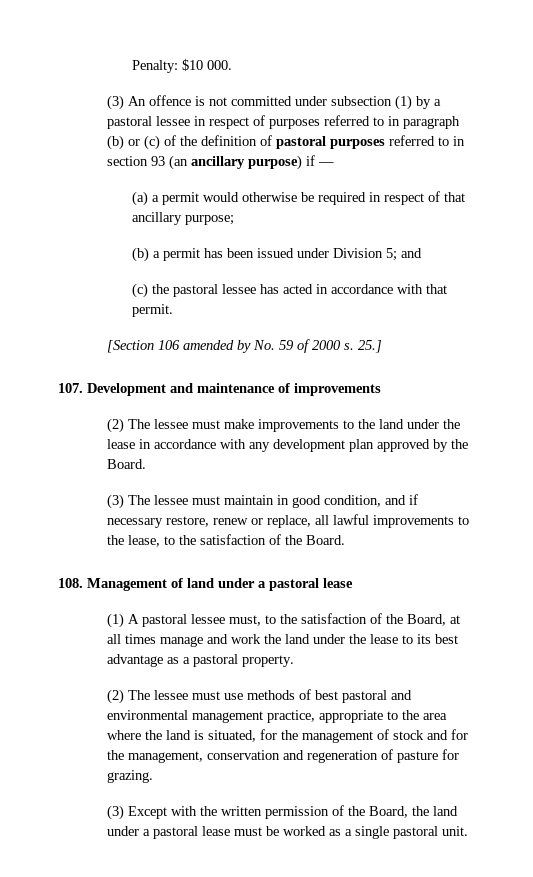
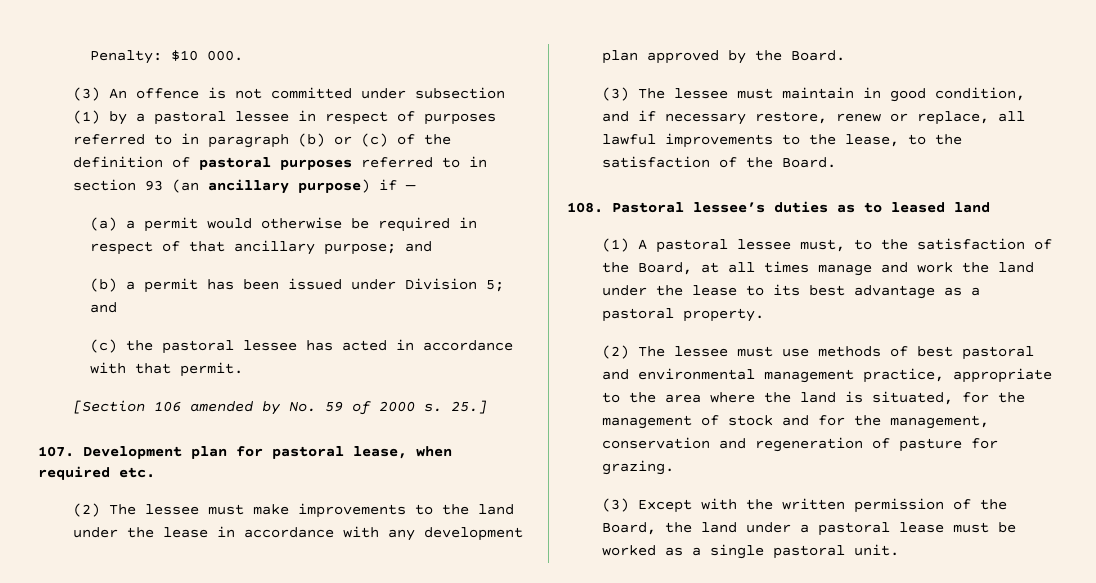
(234, 220) none -> [404,241,432,252] and
[170,383,381,396] and maintenance of improvements -> [191,446,452,459] [38,466,155,480] plan for pastoral lease, when required etc.
[87,578,353,591] Management of land under a pastoral lease -> [612,201,990,213] Pastoral lessee’s duties as to leased land

